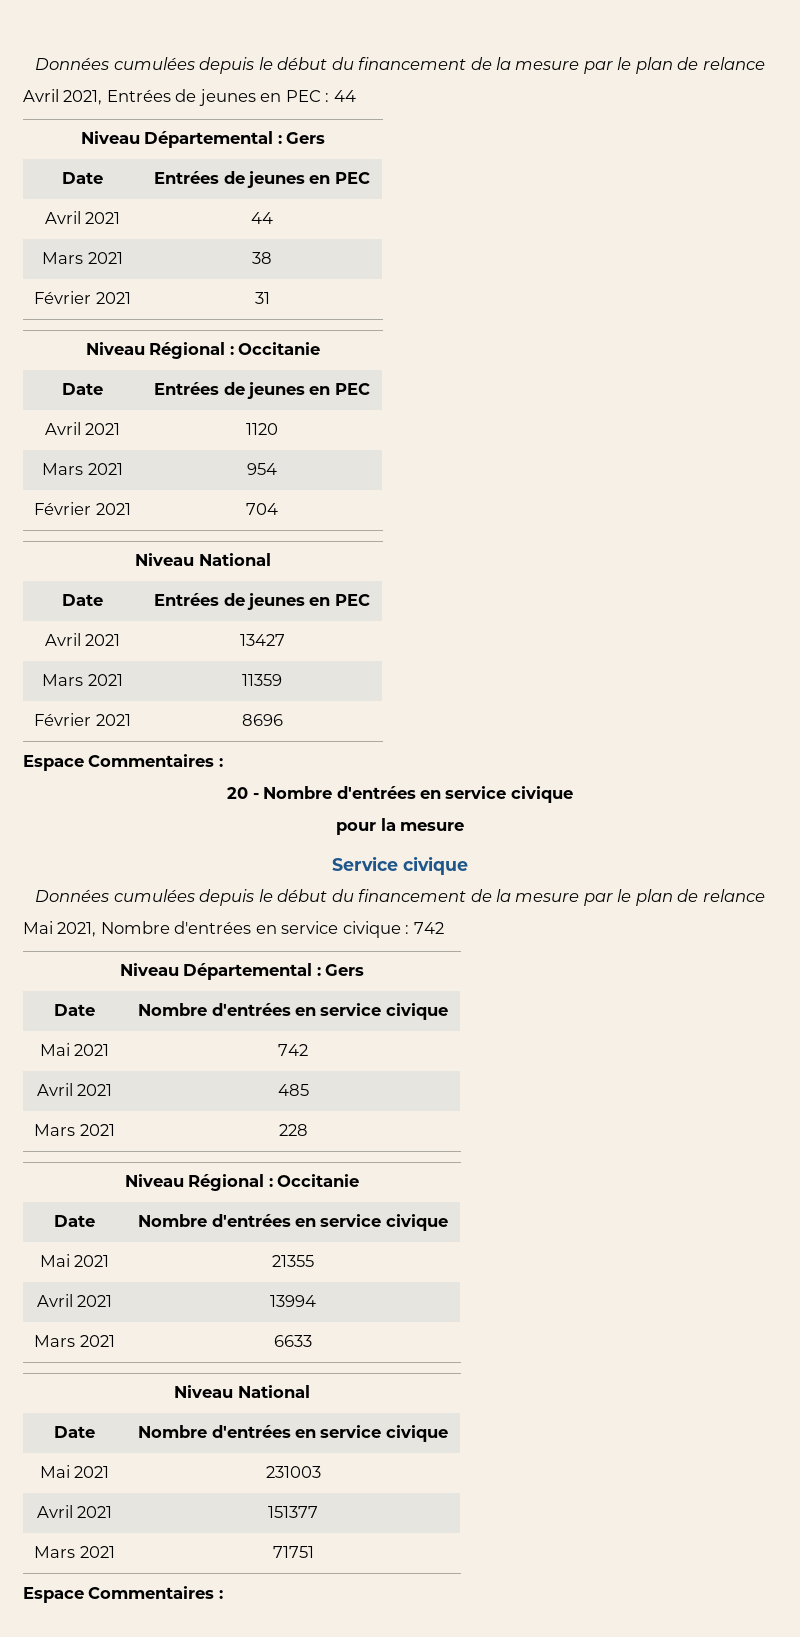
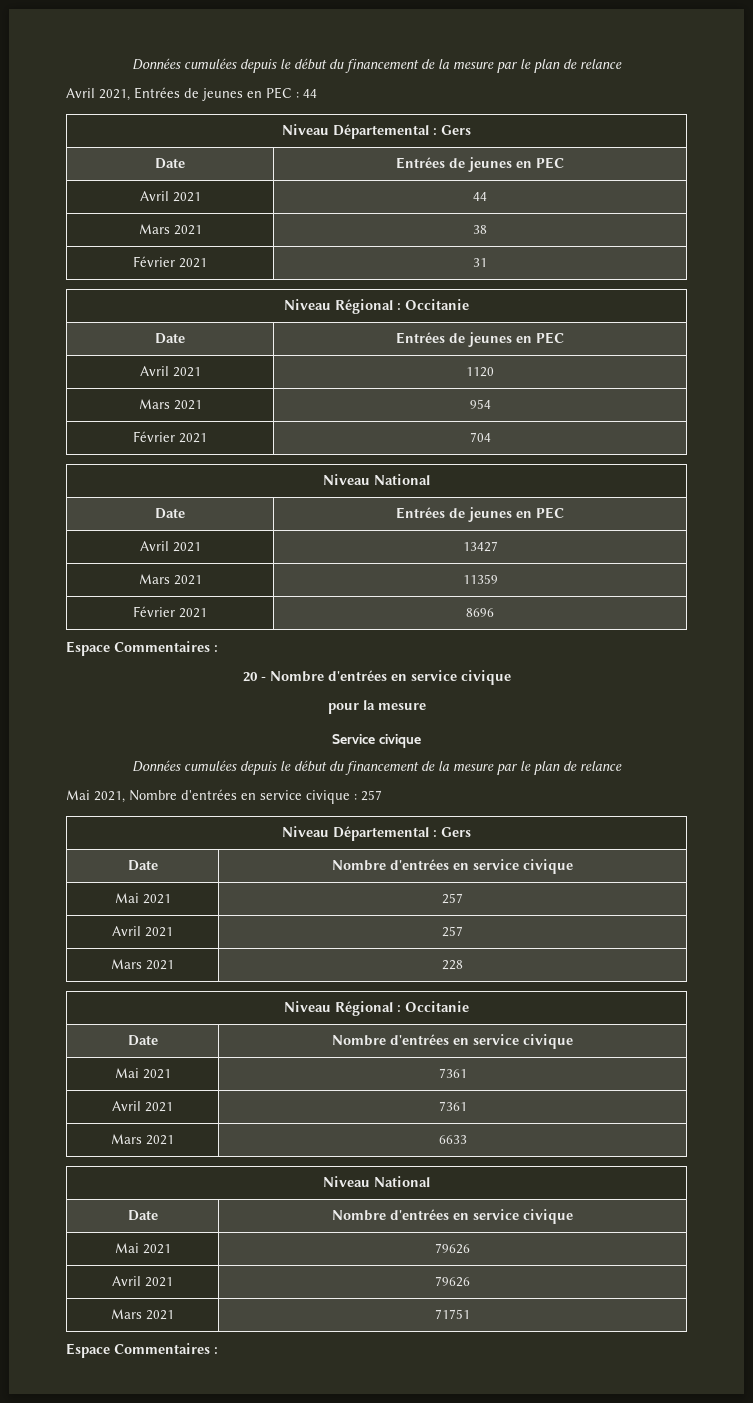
[413,922,444,934] 742 -> [361,790,382,801] 257
[278,1044,308,1056] [36,1083,113,1096] [277,1084,309,1096] 742 // Avril 2021 | 485 -> [441,893,463,904] [112,926,173,937] [441,926,463,937] 257 // Avril 2021 | 257
[272,1255,314,1267] [36,1294,113,1307] [270,1295,316,1307] 21355 // Avril 2021 | 13994 -> [438,1068,467,1078] [112,1101,173,1112] [438,1101,467,1111] 7361 // Avril 2021 | 7361
[265,1466,321,1478] [36,1505,113,1518] [268,1506,318,1518] 231003 // Avril 2021 | 151377 -> [434,1243,470,1254] [112,1276,173,1287] [434,1276,470,1287] 79626 // Avril 2021 | 79626

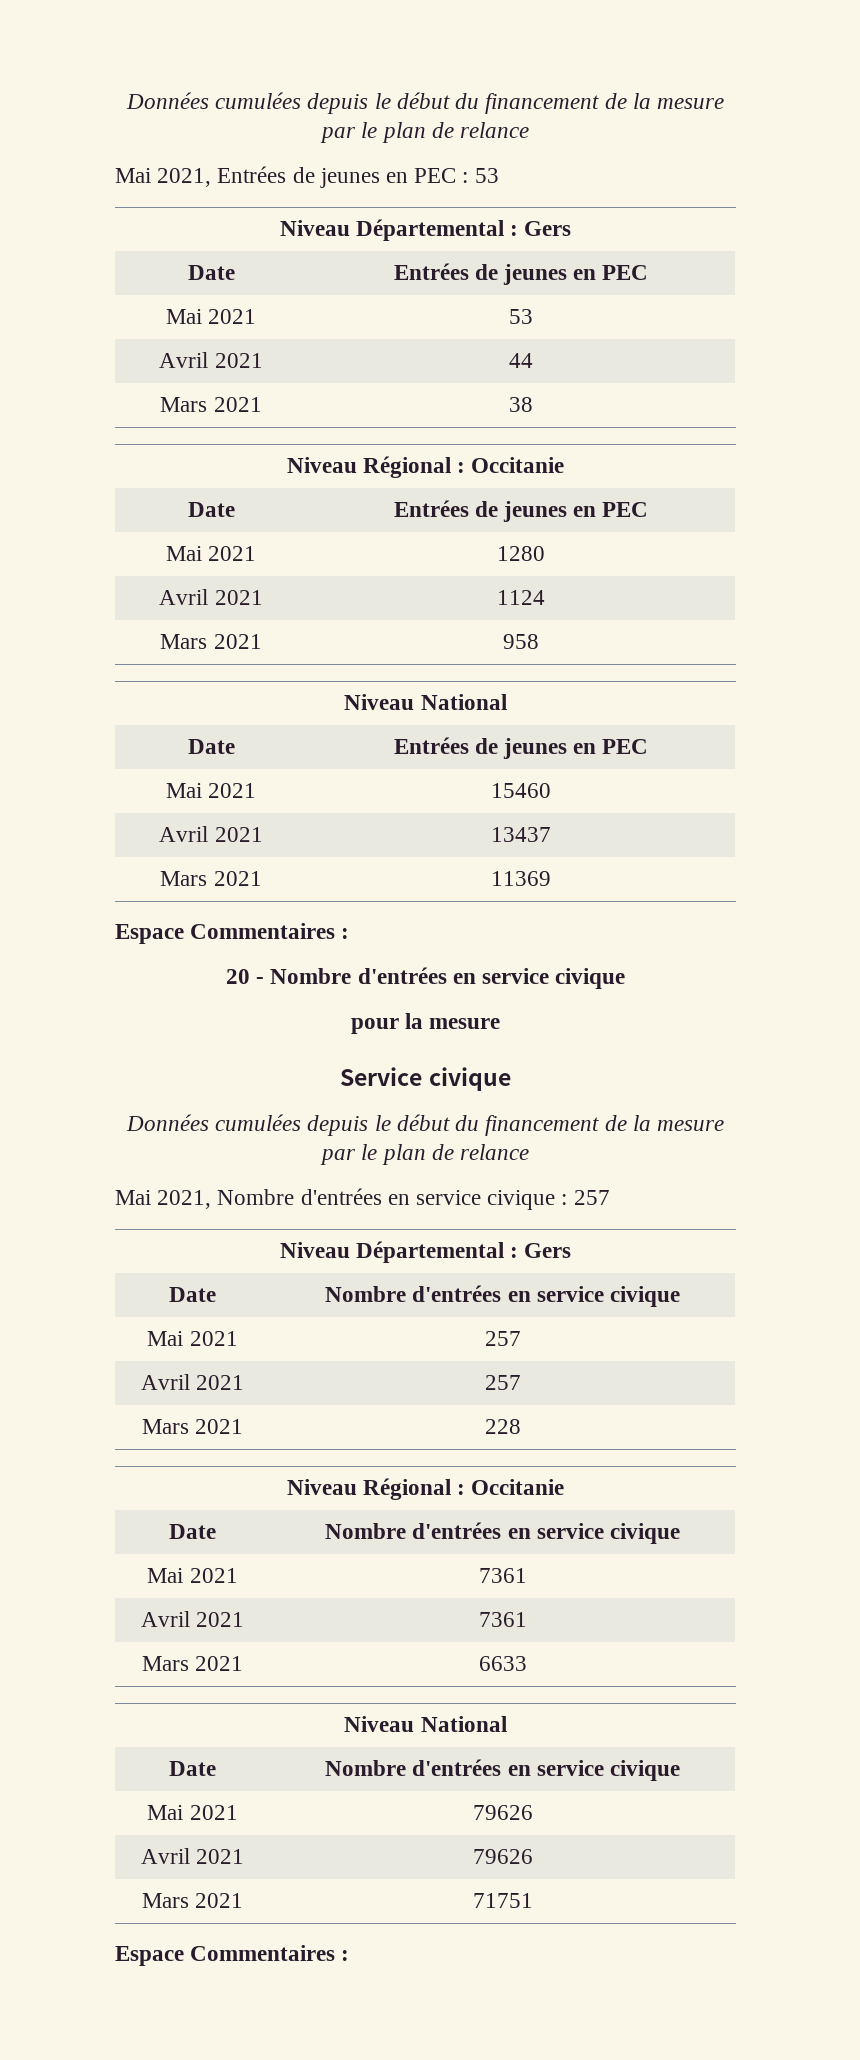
[66,88,95,98] Avril -> [115,168,151,183] Mai
[303,89,317,98] 44 -> [474,168,499,183] 53
(564, 163) none -> [165,309,257,324] [508,309,533,324] // Mai 2021 | 53
[133,256,207,268] [472,258,487,267] // Février 2021 | 31 -> (533, 404) none
[139,366,201,377] [465,367,494,377] [138,399,202,410] [469,399,491,409] [133,431,207,443] [469,432,491,442] // Avril 2021 | 1120 // Mars 2021 | 954 // Février 2021 | 704 -> [165,546,257,561] [496,546,545,561] [159,589,263,605] [496,590,545,605] [160,634,262,649] [502,634,539,649] // Mai 2021 | 1280 // Avril 2021 | 1124 // Mars 2021 | 958
[139,541,201,552] [462,541,498,552] [138,574,202,585] [462,574,498,584] [133,606,207,618] [465,608,494,617] // Avril 2021 | 13427 // Mars 2021 | 11359 // Février 2021 | 8696 -> [165,783,257,798] [490,783,551,798] [159,826,263,842] [490,827,551,842] [160,871,262,886] [490,871,551,886] // Mai 2021 | 15460 // Avril 2021 | 13437 // Mars 2021 | 11369

